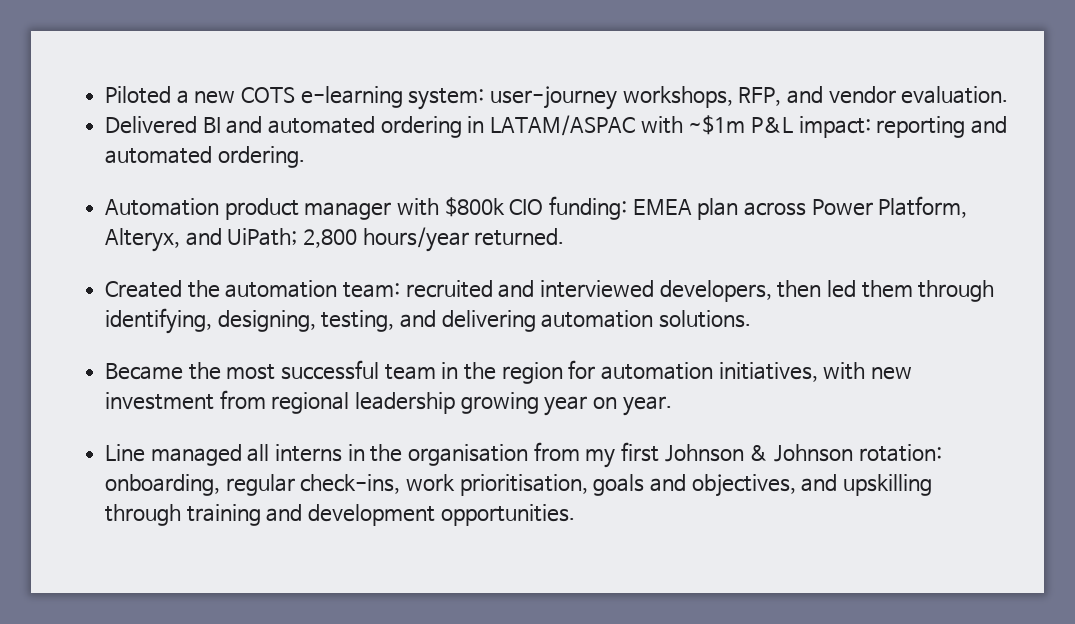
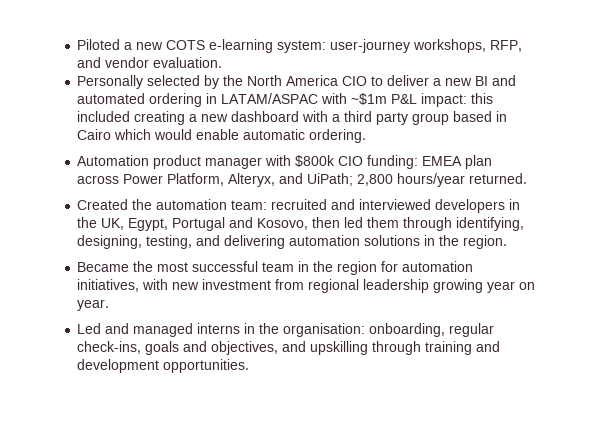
[105,116,198,134] Delivered -> [77,75,473,89] Personally selected by the North America CIO to deliver a new
[876,116,1007,138] [105,146,213,164] reporting and automated -> [471,93,494,104] [77,111,508,125] [77,129,306,140] this included creating a new dashboard with a third party group based in Cairo which would enable automatic
[659,280,772,302] developers, -> [435,199,521,213] [77,217,309,231] developers in the UK, Egypt, Portugal and Kosovo,
[659,310,752,328] solutions. -> [364,235,508,249] solutions in the region.
[105,442,942,468] Line managed all interns in the organisation from my first Johnson & Johnson rotation: -> [77,323,366,337] Led and managed interns in the organisation:
[406,474,588,496] work prioritisation, -> (142, 347) none

